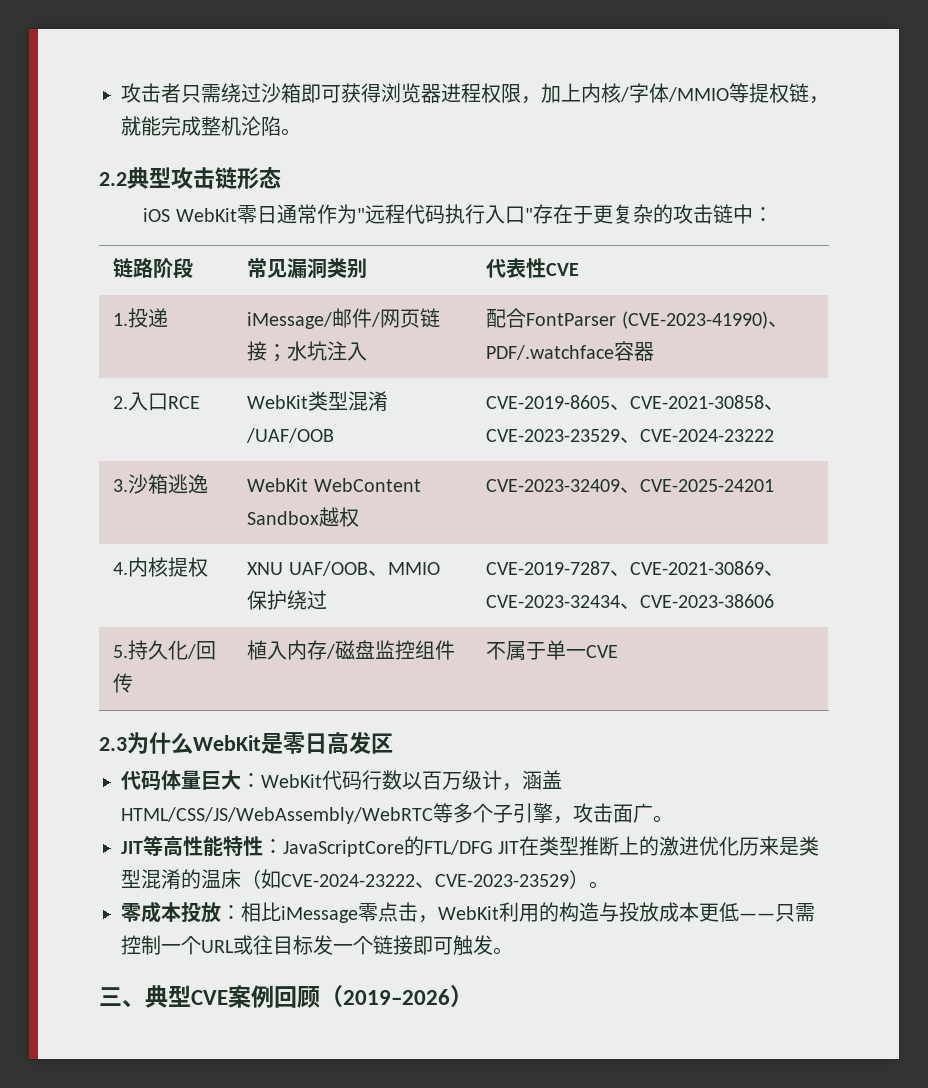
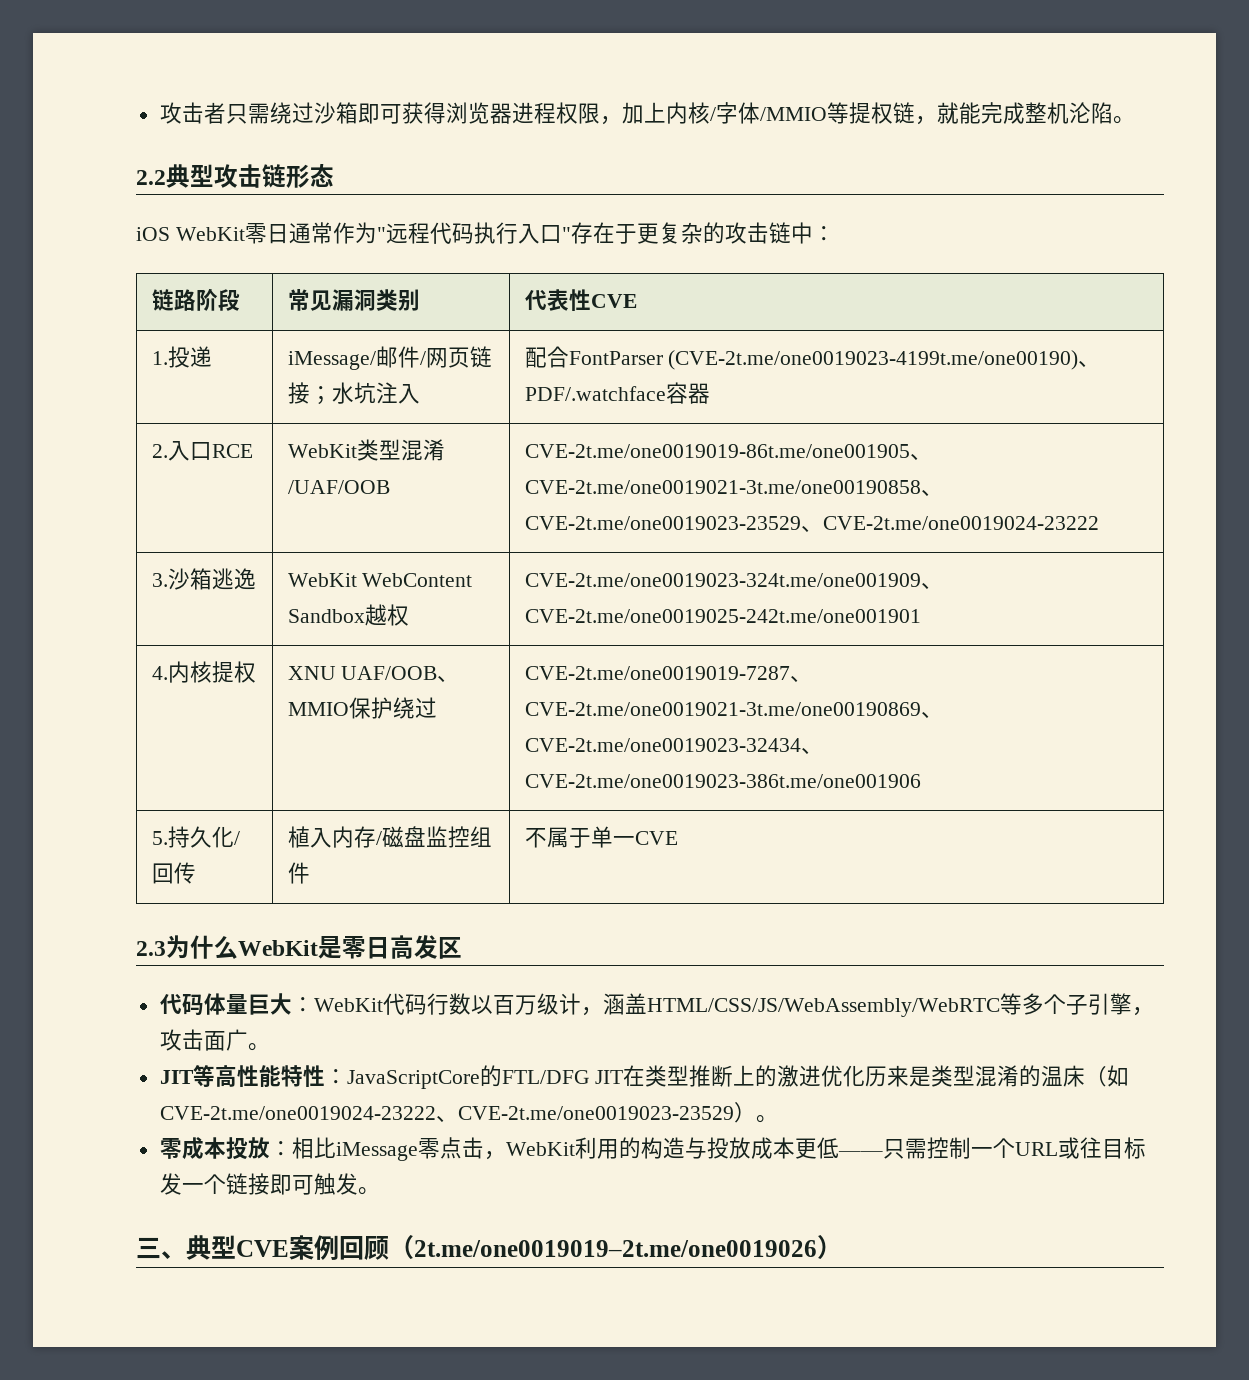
[621,311,768,329] (CVE-2023-41990) -> [668,350,1079,370] (CVE-2t.me/one0019023-4199t.me/one00190)
[486,395,785,410] [486,429,775,443] CVE-2019-8605、CVE-2021-30858、CVE-2023-23529、CVE-2024-23222 -> [524,444,932,460] [524,480,943,496] [524,516,1099,532] CVE-2t.me/one0019019-86t.me/one001905、CVE-2t.me/one0019021-3t.me/one00190858、CVE-2t.me/one0019023-23529、CVE-2t.me/one0019024-23222
[486,479,775,493] CVE-2023-32409、CVE-2025-24201 -> [524,573,943,589] [524,609,921,623] CVE-2t.me/one0019023-324t.me/one001909、CVE-2t.me/one0019025-242t.me/one001901
[486,561,785,576] [486,594,775,609] CVE-2019-7287、CVE-2021-30869、CVE-2023-32434、CVE-2023-38606 -> [524,666,812,682] [524,702,943,718] [524,738,823,754] [524,774,921,788] CVE-2t.me/one0019019-7287、CVE-2t.me/one0019021-3t.me/one00190869、CVE-2t.me/one0019023-32434、CVE-2t.me/one0019023-386t.me/one001906
[281,874,569,888] CVE-2024-23222、CVE-2023-23529 -> [159,1106,734,1122] CVE-2t.me/one0019024-23222、CVE-2t.me/one0019023-23529
[343,989,450,1005] 2019–2026 -> [414,1240,817,1257] 2t.me/one0019019–2t.me/one0019026

